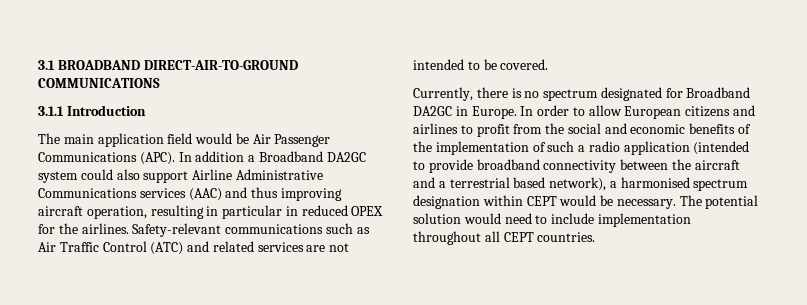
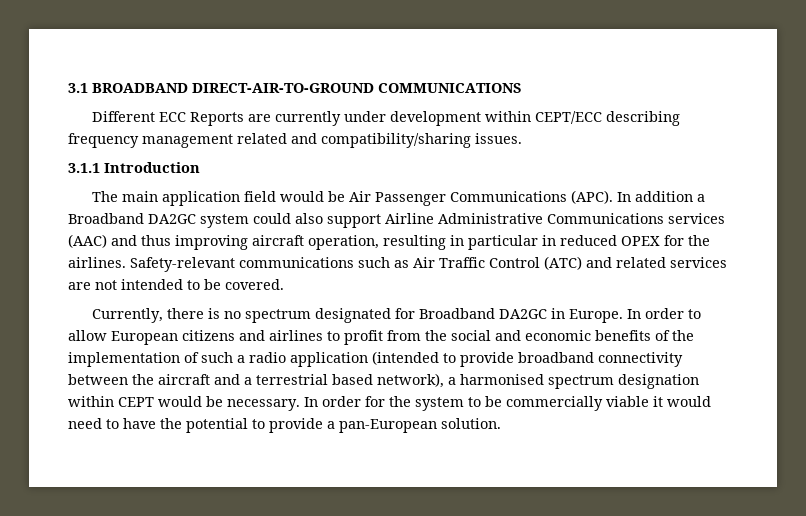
(160, 83) none -> [92,111,681,126] [68,133,522,148] // Different ECC Reports are currently under development within CEPT/ECC describing frequency management related and compatibility/sharing issues.
[679,195,759,209] [413,213,691,227] [413,231,596,245] The potential solution would need to include implementation throughout all CEPT countries. -> [304,396,711,411] [68,418,501,433] In order for the system to be commercially viable it would need to have the potential to provide a pan-European solution.

